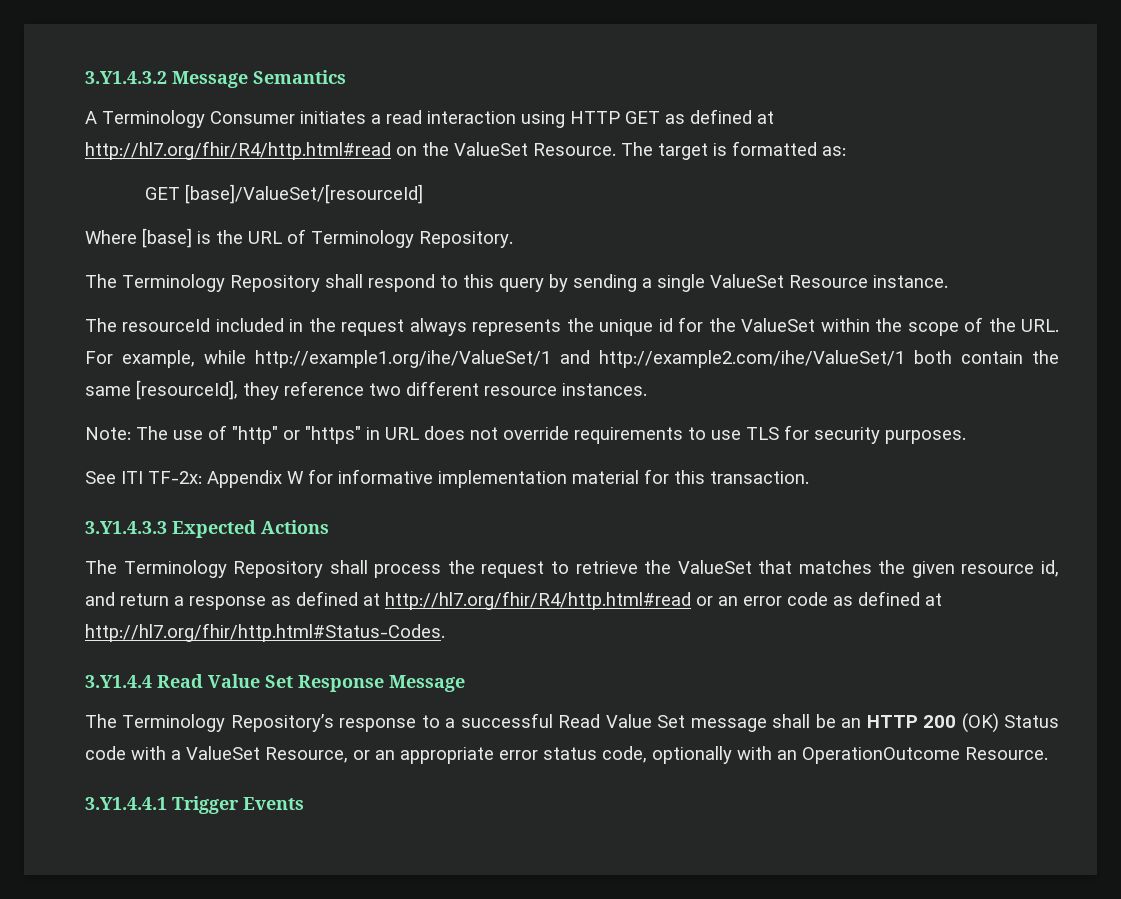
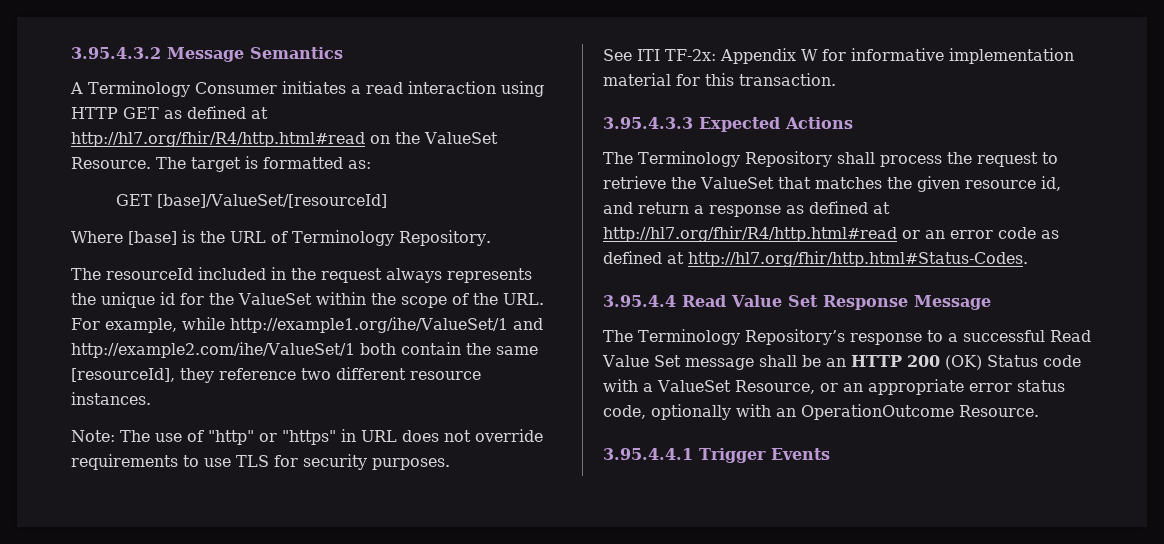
[85,71,167,84] 3.Y1.4.3.2 -> [71,47,161,59] 3.95.4.3.2
[85,274,948,292] // The Terminology Repository shall respond to this query by sending a single ValueSet Resource instance. -> (491, 238) none
[85,521,167,534] 3.Y1.4.3.3 -> [603,117,693,129] 3.95.4.3.3
[85,675,152,688] 3.Y1.4.4 -> [603,295,676,307] 3.95.4.4
[85,797,167,810] 3.Y1.4.4.1 -> [603,448,693,460] 3.95.4.4.1

